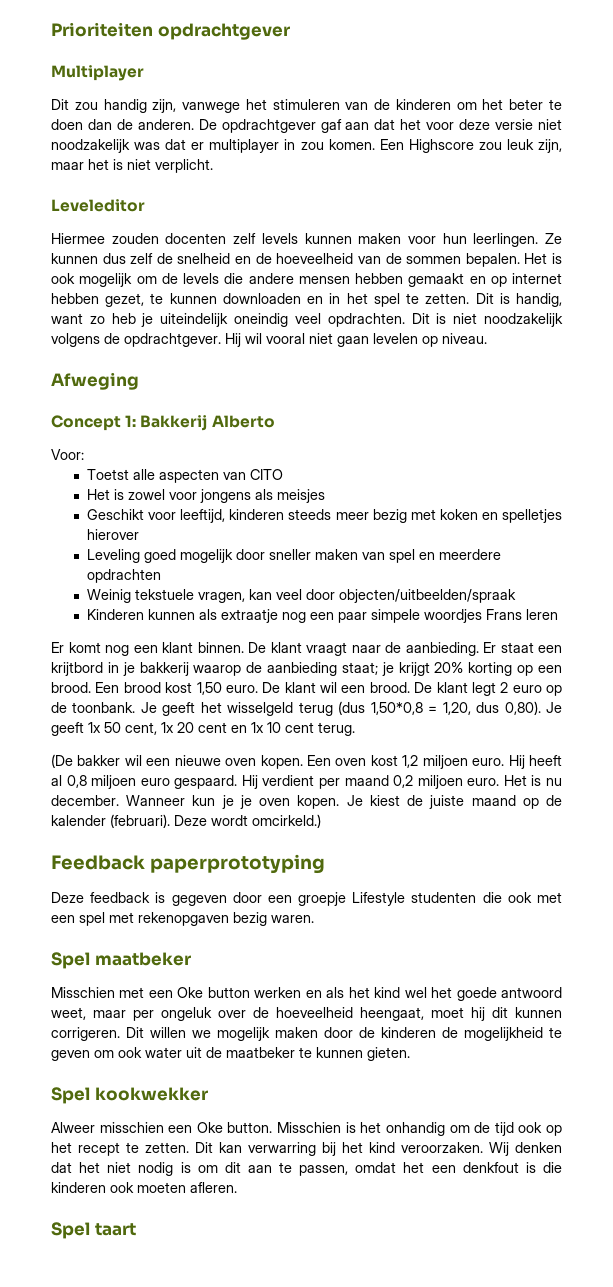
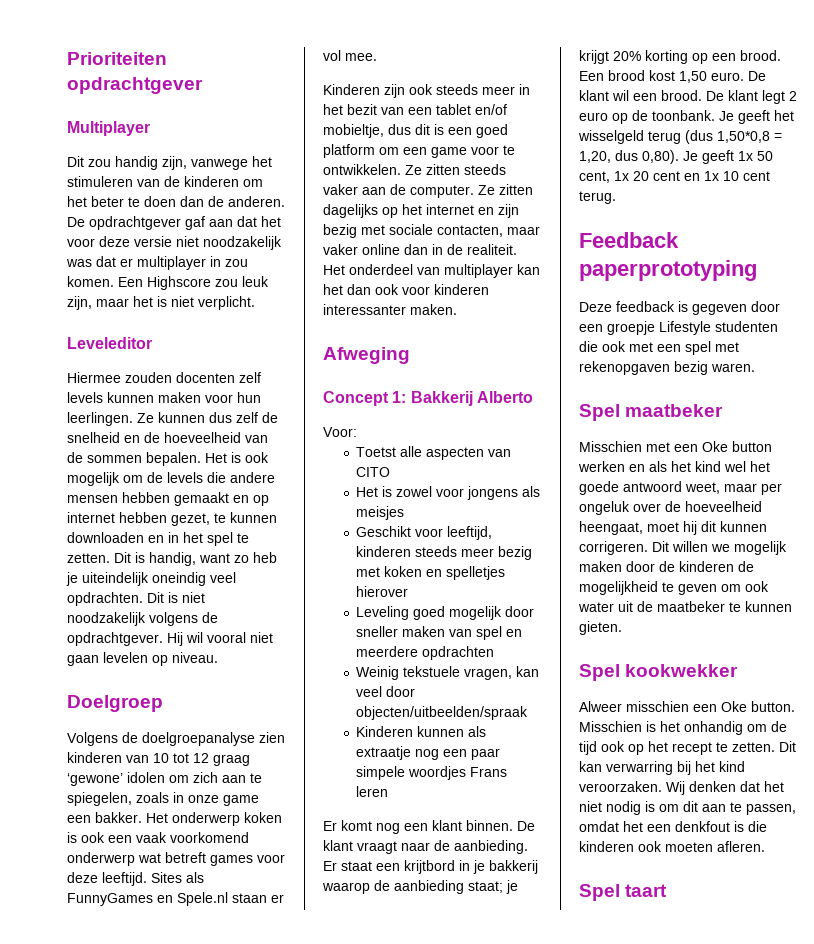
(487, 338) none -> [67,695,163,712] [67,732,285,746] [67,752,250,766] [67,772,262,786] [67,792,259,806] [67,812,282,826] [67,832,249,843] [67,852,285,866] [67,872,204,886] [67,892,284,906] [323,50,377,61] [323,84,530,98] [323,104,507,115] [323,124,508,138] [323,144,515,158] [323,164,506,175] [323,184,533,198] [323,204,519,218] [323,224,540,238] [323,244,517,255] [323,264,540,278] [323,284,489,295] [323,304,457,315] // Doelgroep // Volgens de doelgroepanalyse zien kinderen van 10 tot 12 graag ‘gewone’ idolen om zich aan te spiegelen, zoals in onze game een bakker. Het onderwerp koken is ook een vaak voorkomend onderwerp wat betreft games voor deze leeftijd. Sites als FunnyGames en Spele.nl staan er vol mee. // Kinderen zijn ook steeds meer in het bezit van een tablet en/of mobieltje, dus dit is een goed platform om een game voor te ontwikkelen. Ze zitten steeds vaker aan de computer. Ze zitten dagelijks op het internet en zijn bezig met sociale contacten, maar vaker online dan in de realiteit. Het onderdeel van multiplayer kan het dan ook voor kinderen interessanter maken.
[51,754,563,769] [51,775,562,789] [51,795,562,809] [51,814,321,828] // (De bakker wil een nieuwe oven kopen. Een oven kost 1,2 miljoen euro. Hij heeft al 0,8 miljoen euro gespaard. Hij verdient per maand 0,2 miljoen euro. Het is nu december. Wanneer kun je je oven kopen. Je kiest de juiste maand op de kalender (februari). Deze wordt omcirkeld.) -> (616, 197) none

